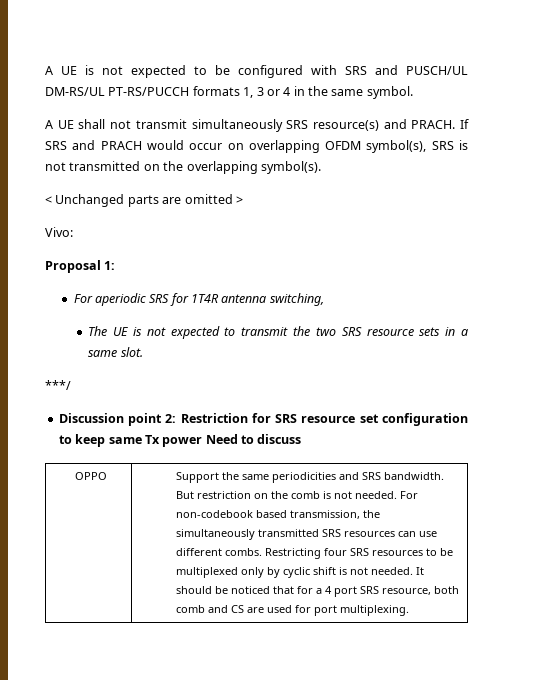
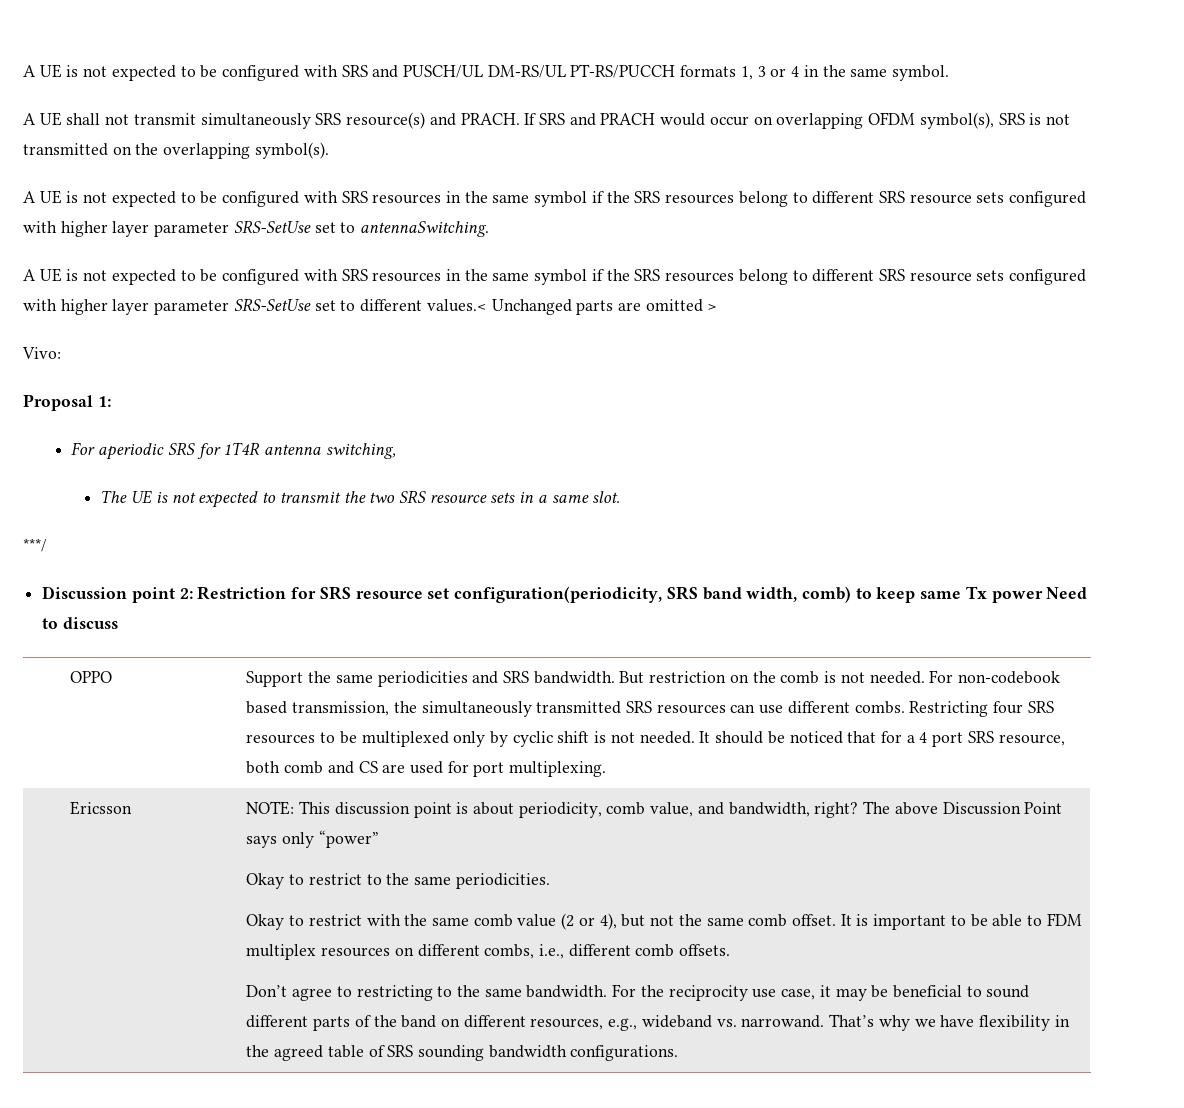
[45,196,52,204] < -> [23,190,1087,207] [23,220,490,237] [23,268,1087,285] [23,298,487,315] A UE is not expected to be configured with SRS resources in the same symbol if the SRS resources belong to different SRS resource sets configured with higher layer parameter SRS-SetUse set to antennaSwitching. // A UE is not expected to be configured with SRS resources in the same symbol if the SRS resources belong to different SRS resource sets configured with higher layer parameter SRS-SetUse set to different values.<
[382,413,468,426] configuration -> [454,586,851,603] configuration(periodicity, SRS band width, comb)
(409, 610) none -> [70,801,133,815] [246,801,1063,818] [246,830,379,848] [246,873,550,889] [246,913,1082,930] [246,944,731,960] [246,984,1030,1001] [246,1014,1070,1031] [246,1045,679,1061] // Ericsson | NOTE: This discussion point is about periodicity, comb value, and bandwidth, right? The above Discussion Point says only “power” // Okay to restrict to the same periodicities. // Okay to restrict with the same comb value (2 or 4), but not the same comb offset. It is important to be able to FDM multiplex resources on different combs, i.e., different comb offsets. // Don’t agree to restricting to the same bandwidth. For the reciprocity use case, it may be beneficial to sound different parts of the band on different resources, e.g., wideband vs. narrowand. That’s why we have flexibility in the agreed table of SRS sounding bandwidth configurations.

